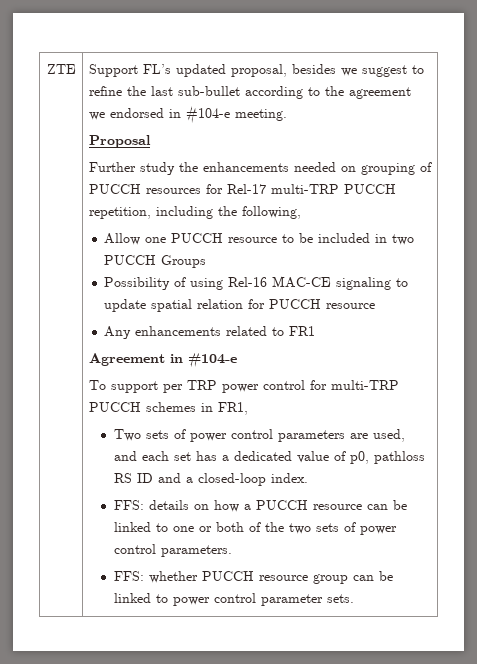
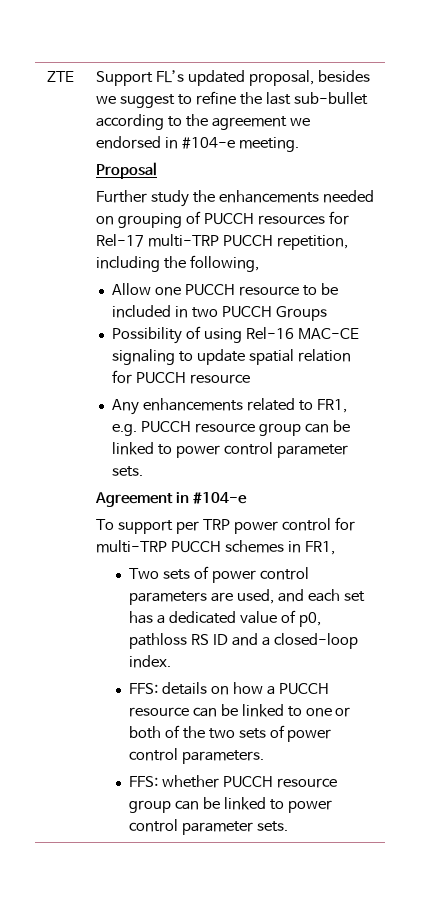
[289,326,316,336] FR1 -> [316,399,347,413] [111,420,350,436] [111,442,348,458] [111,466,143,477] FR1, e.g. PUCCH resource group can be linked to power control parameter sets.

